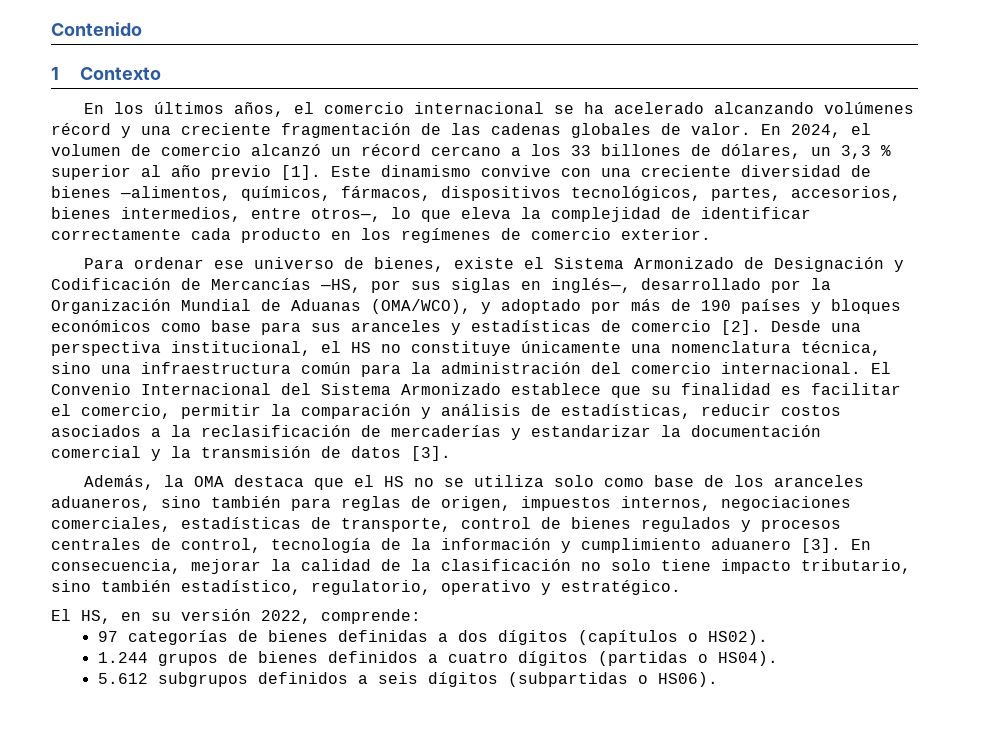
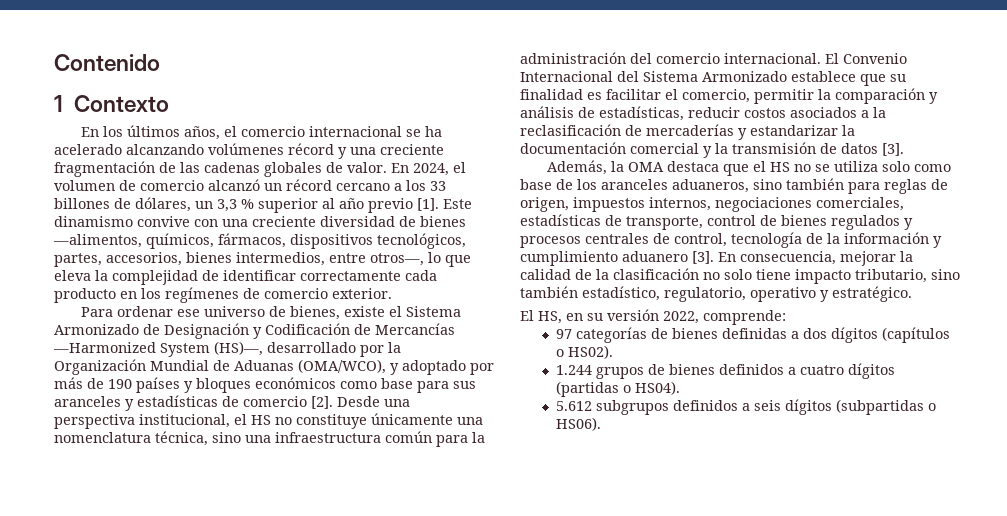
[320,278,631,293] —HS, por sus siglas en inglés—, -> [53,341,263,357] —Harmonized System (HS)—,

